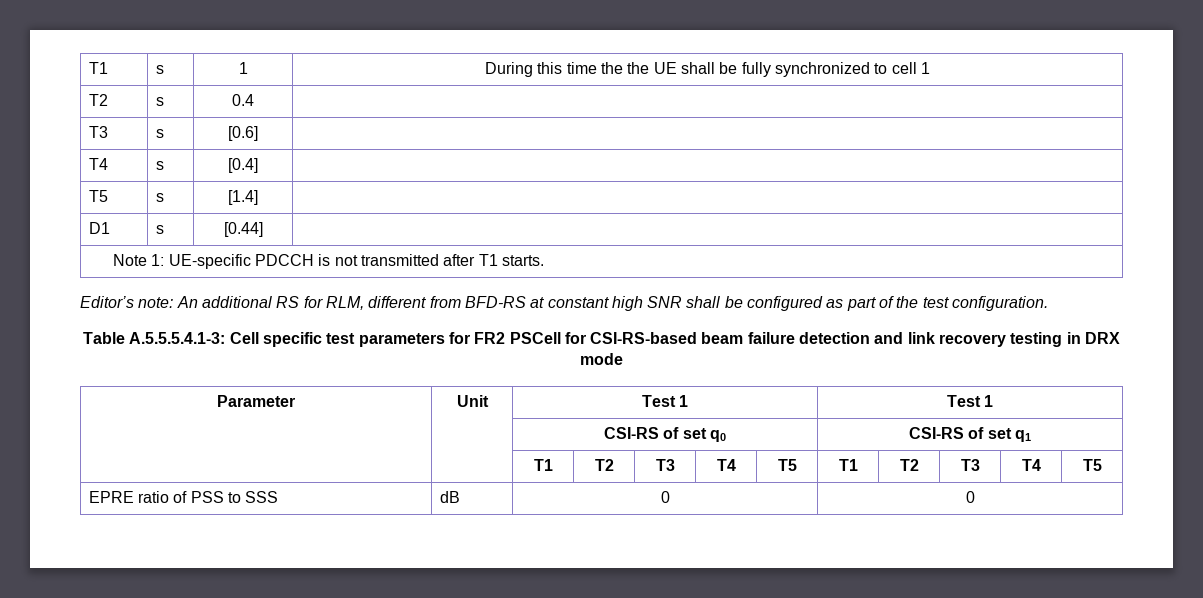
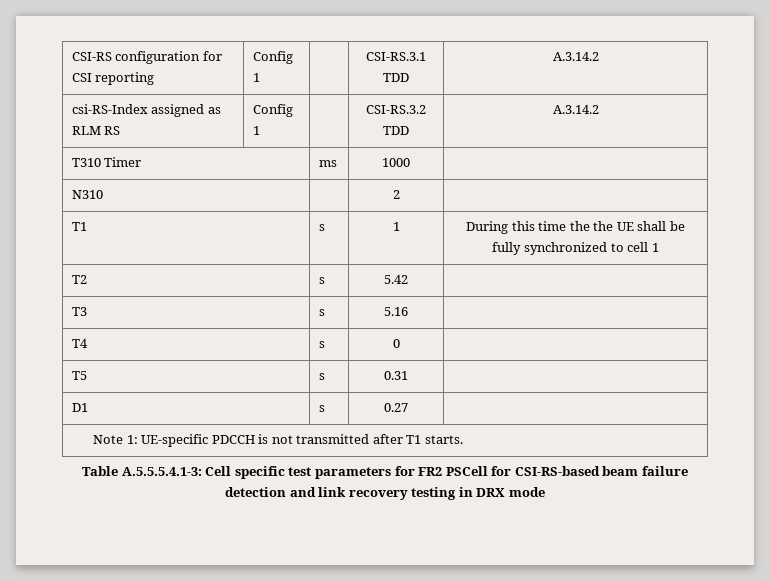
(88, 68) none -> [71,51,222,64] [71,72,155,85] [252,51,293,64] [252,73,260,82] [366,52,426,61] [383,73,409,82] [552,52,599,61] [71,104,221,117] [71,126,121,135] [252,104,293,117] [252,126,260,135] [366,105,426,114] [383,126,409,135] [552,105,599,114] [71,157,142,167] [318,160,337,167] [382,158,410,167] [71,190,103,199] [392,190,400,199] CSI-RS configuration for CSI reporting | Config 1 | | CSI-RS.3.1 TDD | A.3.14.2 // csi-RS-Index assigned as RLM RS | Config 1 | | CSI-RS.3.2 TDD | A.3.14.2 // T310 Timer | ms | 1000 | // N310 | | 2 | //
[231,94,254,106] 0.4 -> [384,275,408,284] 5.42
[227,126,258,141] [0.6] -> [384,307,408,316] 5.16
[227,158,258,173] [0.4] -> [392,339,400,348] 0
[227,190,258,205] [1.4] -> [384,371,408,380] 0.31
[223,222,263,237] [0.44] -> [384,403,408,412] 0.27
[80,296,1049,311] // Editor’s note: An additional RS for RLM, different from BFD-RS at constant high SNR shall be configured as part of the test configuration. -> (463, 439) none
[217,395,295,407] [456,395,489,407] [641,395,689,407] [946,395,994,407] [604,427,726,442] [909,427,1031,442] [533,459,553,471] [594,459,614,471] [655,459,675,471] [716,459,736,471] [777,459,797,471] [838,459,858,471] [899,459,919,471] [960,459,980,471] [1021,459,1041,471] [1082,459,1102,471] [88,491,279,503] [439,491,460,503] [660,491,670,503] [965,491,975,503] // Parameter | Unit | Test 1 | Test 1 // | | CSI-RS of set q0 | CSI-RS of set q1 // | | T1 | T2 | T3 | T4 | T5 | T1 | T2 | T3 | T4 | T5 // EPRE ratio of PSS to SSS | dB | 0 | 0 -> (545, 492) none

